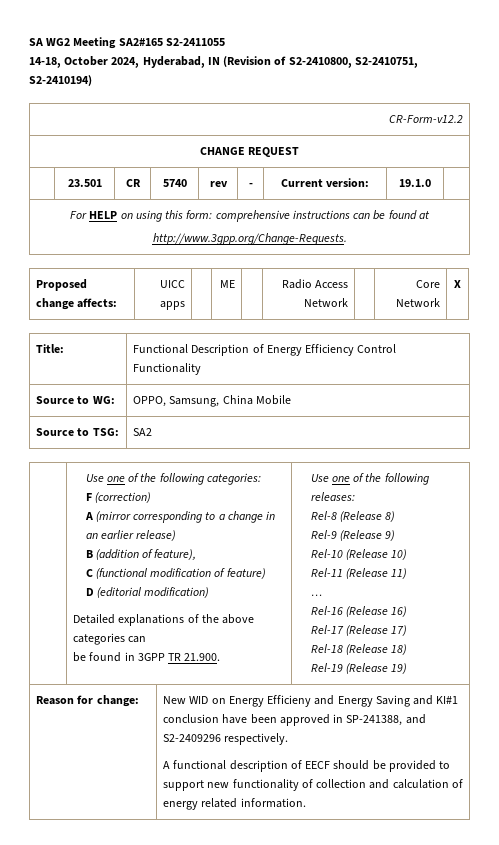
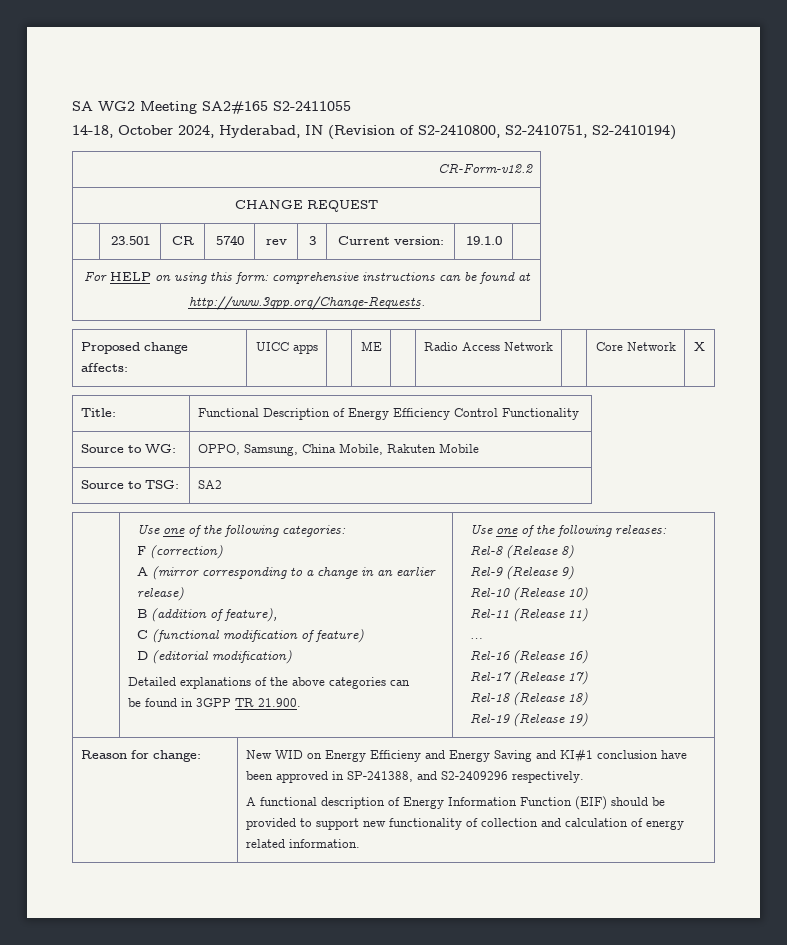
[248,183,253,187] - -> [308,236,316,245] 3
(253, 400) none -> [338,443,436,455] Mobile, Rakuten
[305,761,331,769] EECF -> [402,796,607,810] Energy Information Function (EIF)

